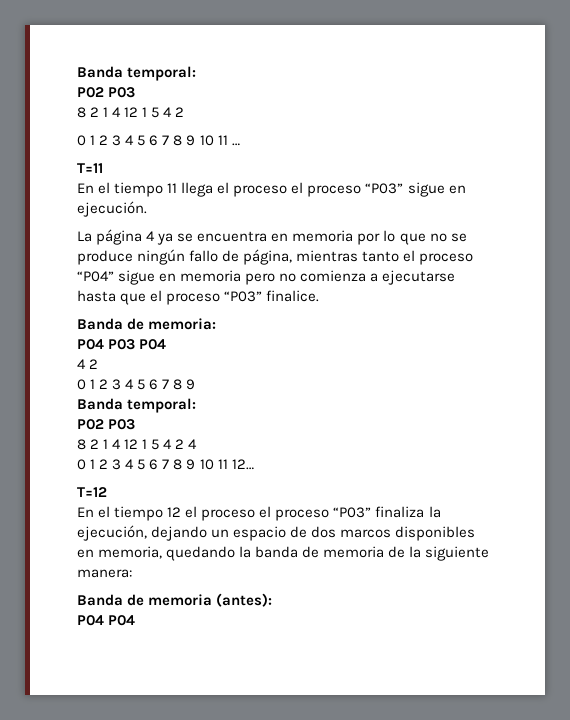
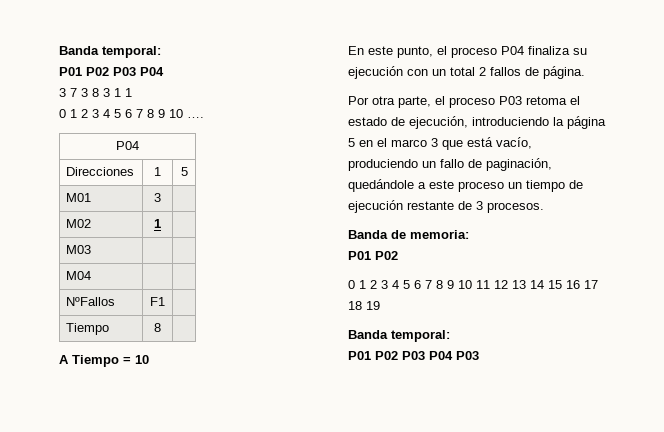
[77,66,197,81] [77,87,136,98] [77,107,185,118] Banda temporal: // P02 P03 // 8 2 1 4 12 1 5 4 2 -> [59,46,161,58] [59,67,164,76] [59,88,132,97] [59,109,204,118] [116,141,139,150] [66,167,135,176] [154,167,161,176] [180,167,188,176] [66,193,92,202] [154,193,161,202] [66,219,92,228] [154,219,161,228] [66,245,92,254] [66,271,92,280] [66,297,116,306] [150,297,165,306] [66,323,110,335] [154,323,161,332] [59,355,149,367] [348,46,587,58] [348,66,585,79] [348,96,580,108] [348,116,606,129] [348,137,532,150] [348,158,552,171] [348,179,583,192] [348,200,544,213] [348,230,469,239] [348,251,398,260] Banda temporal: // P01 P02 P03 P04 // 3 7 3 8 3 1 1 // 0 1 2 3 4 5 6 7 8 9 10 …. // P04 // Direcciones | 1 | 5 // M01 | 3 | // M02 | 1 | // M03 | | // M04 | | // NºFallos | F1 | // Tiempo | 8 | // A Tiempo = 10 // En este punto, el proceso P04 finaliza su ejecución con un total 2 fallos de página. // Por otra parte, el proceso P03 retoma el estado de ejecución, introduciendo la página 5 en el marco 3 que está vacío, produciendo un fallo de paginación, quedándole a este proceso un tiempo de ejecución restante de 3 procesos. // Banda de memoria: // P01 P02
[231,143,240,146] [77,163,103,173] [77,182,466,197] [77,201,147,217] [77,229,467,245] [77,249,474,265] [77,270,456,285] [77,290,320,305] [77,318,217,330] [77,339,167,350] [77,359,99,369] [77,379,196,390] [77,398,197,413] [77,419,136,430] [77,439,198,450] [77,459,254,470] [77,487,107,497] [77,506,441,521] [77,525,476,541] [77,546,490,561] [77,569,132,578] [77,593,273,607] [77,615,136,626] … // T=11 // En el tiempo 11 llega el proceso el proceso “P03” sigue en ejecución. // La página 4 ya se encuentra en memoria por lo que no se produce ningún fallo de página, mientras tanto el proceso “P04” sigue en memoria pero no comienza a ejecutarse hasta que el proceso “P03” finalice. // Banda de memoria: // P04 P03 P04 // 4 2 // 0 1 2 3 4 5 6 7 8 9 // Banda temporal: // P02 P03 // 8 2 1 4 12 1 5 4 2 4 // 0 1 2 3 4 5 6 7 8 9 10 11 12… // T=12 // En el tiempo 12 el proceso el proceso “P03” finaliza la ejecución, dejando un espacio de dos marcos disponibles en memoria, quedando la banda de memoria de la siguiente manera: // Banda de memoria (antes): // P04 P04 -> [494,280,598,289] [348,301,380,310] [348,330,450,342] [348,351,479,360] 12 13 14 15 16 17 18 19 // Banda temporal: // P01 P02 P03 P04 P03

